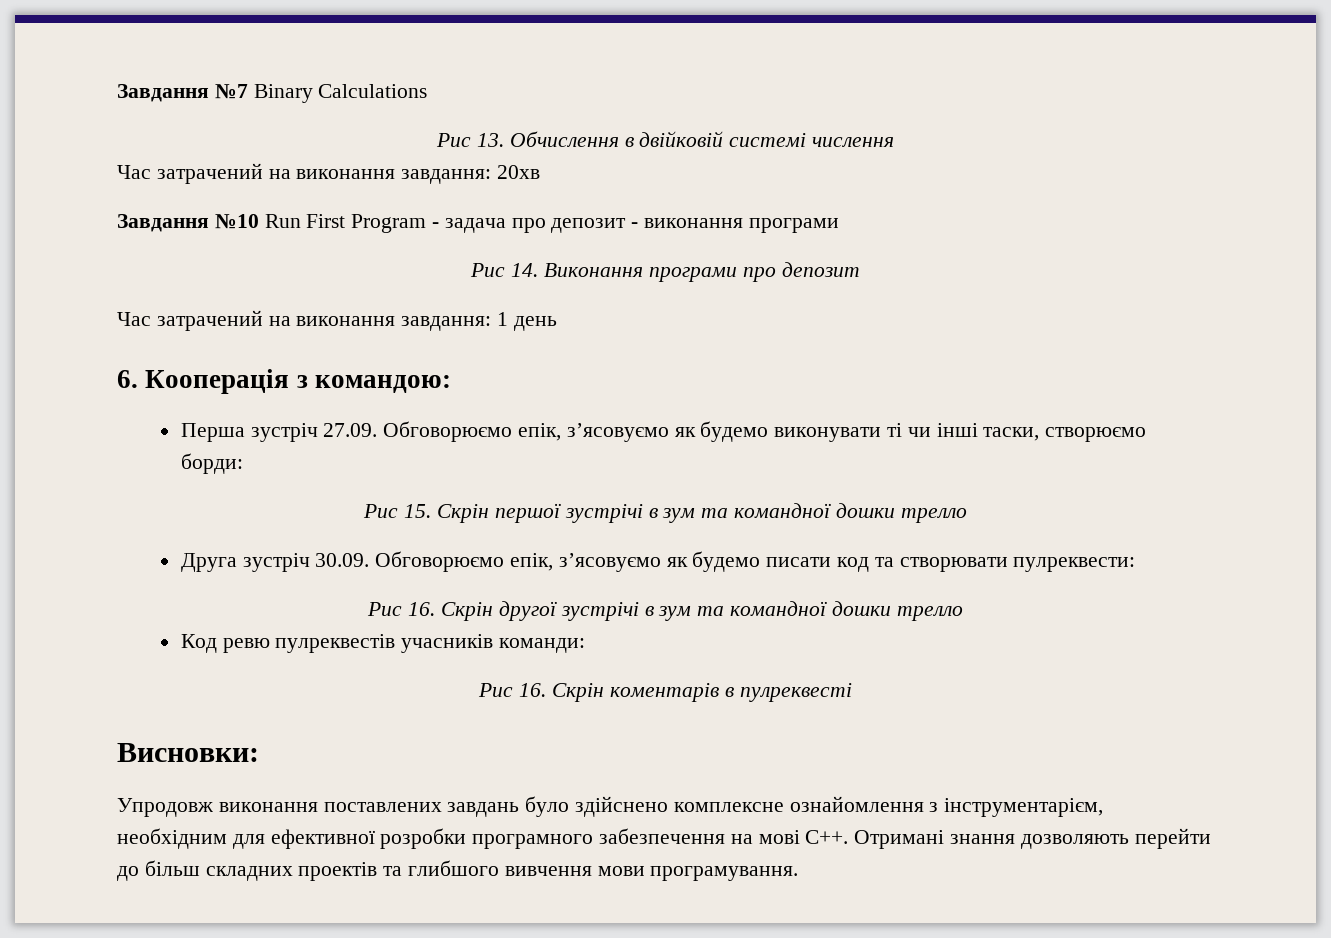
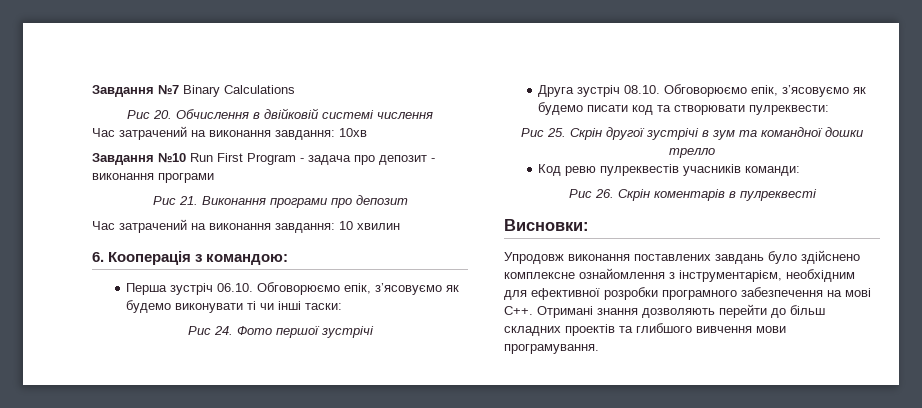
[476,133,504,147] 13. -> [153,110,172,119] 20.
[497,165,541,179] 20хв -> [339,128,367,137] 10хв
[511,263,539,277] 14. -> [178,196,198,205] 21.
[497,312,557,331] 1 день -> [339,221,400,230] 10 хвилин
[323,423,378,437] 27.09. -> [217,283,254,292] 06.10.
[983,427,1147,442] [180,453,243,474] [363,504,490,523] таски, створюємо борди: // Рис 15. Скрін -> [305,303,343,310] [187,326,272,335] таски: // Рис 24. Фото
[648,503,967,523] в зум та командної дошки трелло -> (374, 332) none
[315,553,370,567] 30.09. -> [624,85,661,94] 08.10.
[408,602,436,616] 16. -> [547,128,566,137] 25.
[519,683,547,697] 16. -> [594,189,614,198] 26.

